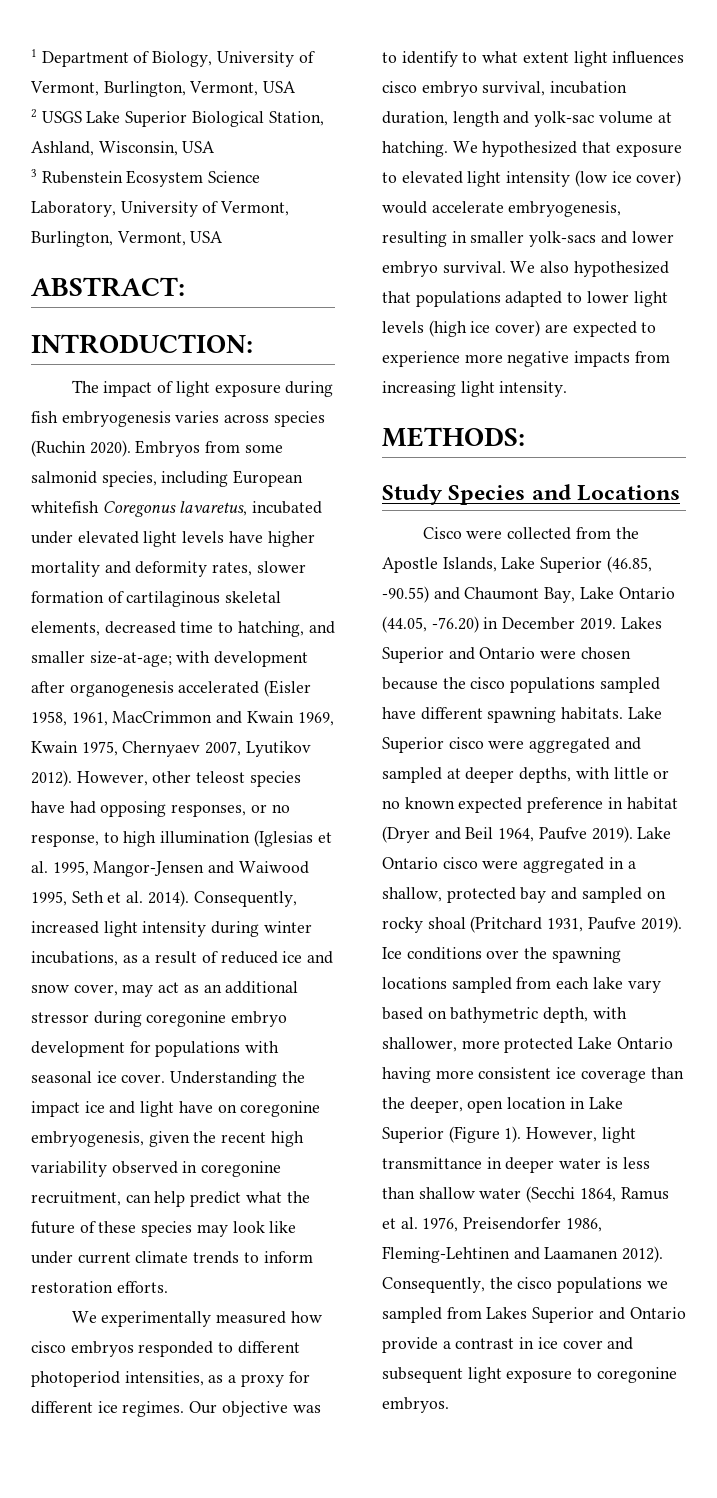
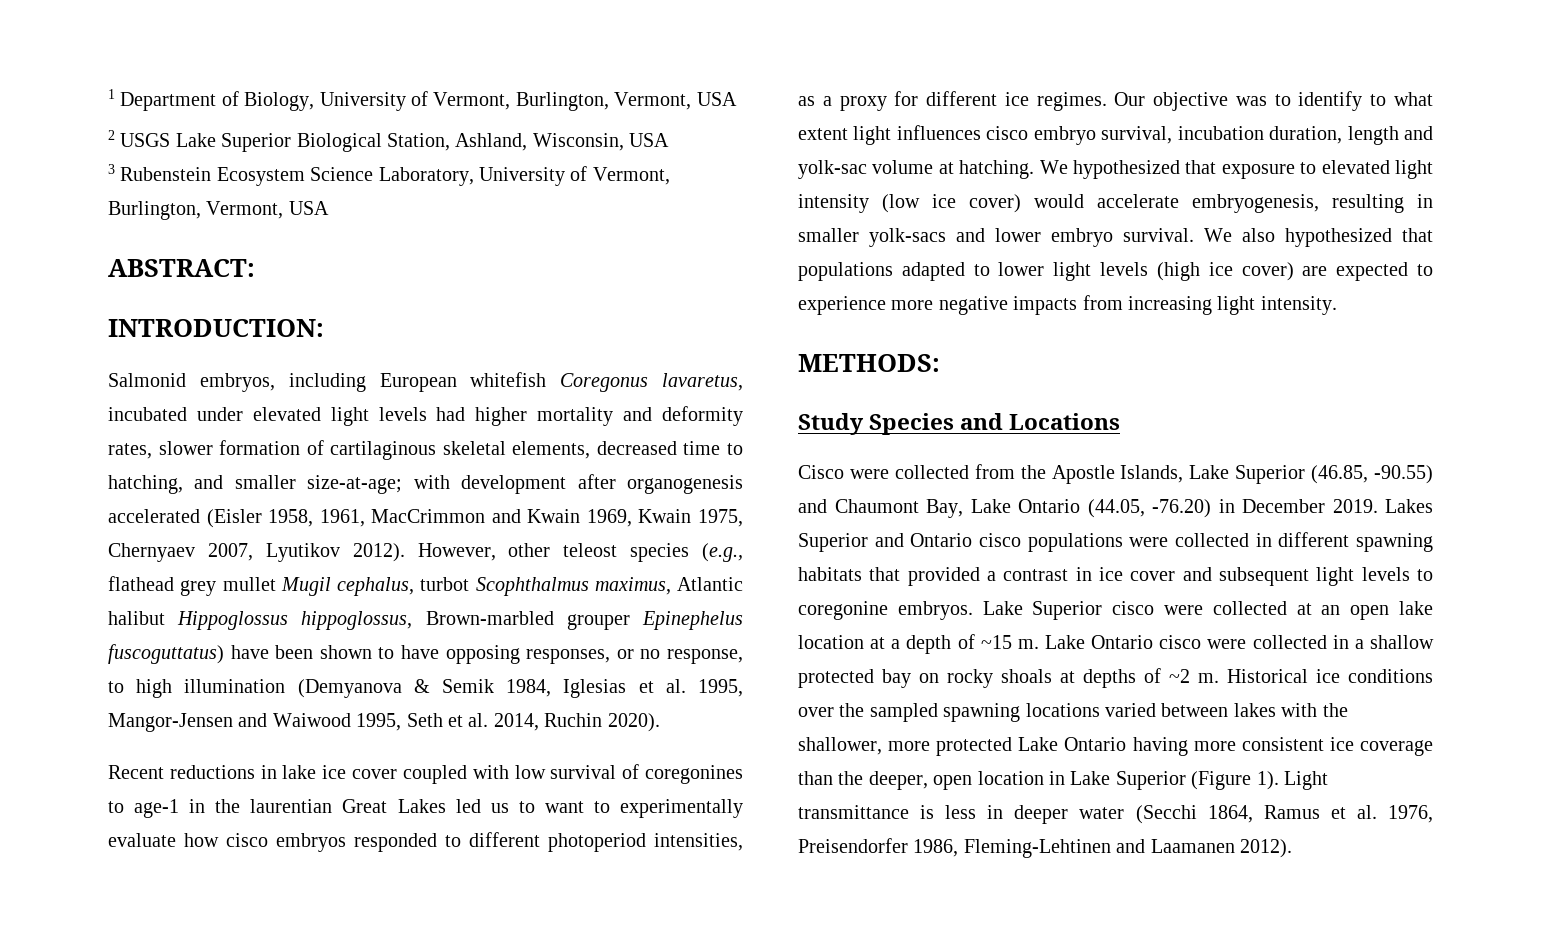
[71,380,334,397] [31,411,325,427] [31,440,283,457] [31,471,157,487] The impact of light exposure during fish embryogenesis varies across species (Ruchin 2020). Embryos from some salmonid species, -> [108,373,275,392] Salmonid embryos,
[228,531,263,543] have -> [436,407,466,421] had
[31,801,96,814] have had -> [702,543,743,562] [108,576,743,596] [108,611,743,630] [108,644,439,664] (e.g., flathead grey mullet Mugil cephalus, turbot Scophthalmus maximus, Atlantic halibut Hippoglossus hippoglossus, Brown-marbled grouper Epinephelus fuscoguttatus) have been shown to have
[253,830,313,847] (Iglesias -> [297,679,627,698] (Demyanova & Semik 1984, Iglesias
[147,890,297,907] [31,921,312,937] [31,951,334,966] [31,981,299,997] [31,1011,288,1027] [31,1041,280,1057] [31,1071,305,1087] [31,1101,321,1117] [31,1131,304,1147] [31,1161,282,1177] [31,1191,310,1207] [31,1221,297,1237] [31,1251,313,1264] [31,1281,168,1293] [71,1311,287,1327] 2014). Consequently, increased light intensity during winter incubations, as a result of reduced ice and snow cover, may act as an additional stressor during coregonine embryo development for populations with seasonal ice cover. Understanding the impact ice and light have on coregonine embryogenesis, given the recent high variability observed in coregonine recruitment, can help predict what the future of these species may look like under current climate trends to inform restoration efforts. // We experimentally measured -> [493,713,660,732] [108,764,743,784] [108,799,743,818] [108,833,176,847] 2014, Ruchin 2020). // Recent reductions in lake ice cover coupled with low survival of coregonines to age-1 in the laurentian Great Lakes led us to want to experimentally evaluate
[540,647,631,659] [382,677,660,693] [382,707,662,723] [382,737,641,753] [382,767,670,783] [382,797,678,813] [382,826,633,843] were chosen because the cisco populations sampled have different spawning habitats. Lake Superior cisco were aggregated and sampled at deeper depths, with little or no known expected preference in habitat (Dryer and Beil 1964, Paufve 2019). -> [979,532,1433,552] [798,567,1433,586] [798,601,1433,620] [798,634,1039,654] cisco populations were collected in different spawning habitats that provided a contrast in ice cover and subsequent light levels to coregonine embryos. Lake Superior cisco were collected at an open lake location at a depth of ~15 m.
[523,857,605,873] aggregated -> [1252,635,1327,649] collected
[382,887,442,902] shallow, -> [1370,635,1434,649] shallow
[551,887,666,903] [382,916,682,933] [382,947,402,959] and sampled on rocky shoal (Pritchard 1931, Paufve 2019). Ice -> [919,668,1340,688] on rocky shoals at depths of ~2 m. Historical ice
(548, 953) none -> [869,703,938,722] sampled
[451,977,661,993] [382,1007,627,1023] sampled from each lake vary based on bathymetric depth, with -> [1105,703,1348,717] varied between lakes with the
[526,1127,636,1143] [382,1157,650,1173] [382,1187,475,1199] However, light transmittance in deeper water is less than shallow -> [1284,771,1328,790] [798,805,1069,824] Light transmittance is less in deeper
[382,1277,668,1293] [382,1307,686,1323] [382,1337,634,1353] [382,1367,677,1383] [382,1397,449,1413] Consequently, the cisco populations we sampled from Lakes Superior and Ontario provide a contrast in ice cover and subsequent light exposure to coregonine embryos. -> (1292, 848) none

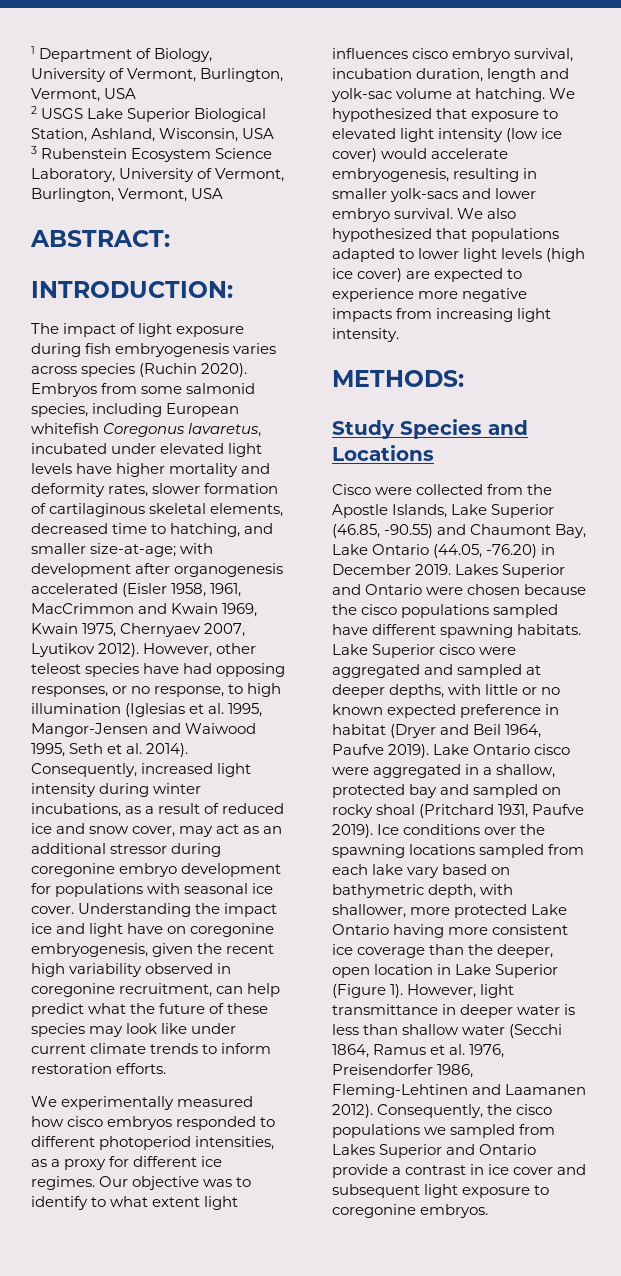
[108,373,275,392] Salmonid embryos, -> [31,323,245,337] [31,343,277,357] [31,363,248,377] [31,383,256,397] [31,403,88,417] The impact of light exposure during fish embryogenesis varies across species (Ruchin 2020). Embryos from some salmonid species,
[436,407,466,421] had -> [76,463,113,474] have
[702,543,743,562] [108,576,743,596] [108,611,743,630] [108,644,439,664] (e.g., flathead grey mullet Mugil cephalus, turbot Scophthalmus maximus, Atlantic halibut Hippoglossus hippoglossus, Brown-marbled grouper Epinephelus fuscoguttatus) have been shown to have -> [143,663,213,674] have had
[297,679,627,698] (Demyanova & Semik 1984, Iglesias -> [125,703,186,717] (Iglesias
[493,713,660,732] [108,764,743,784] [108,799,743,818] [108,833,176,847] 2014, Ruchin 2020). // Recent reductions in lake ice cover coupled with low survival of coregonines to age-1 in the laurentian Great Lakes led us to want to experimentally evaluate -> [146,743,189,757] [31,763,252,777] [31,783,202,797] [31,803,285,817] [31,823,283,837] [31,843,222,857] [31,863,282,877] [31,883,274,897] [31,903,278,917] [31,923,275,937] [31,943,275,957] [31,963,232,977] [31,983,281,997] [31,1003,269,1017] [31,1023,237,1037] [31,1043,272,1054] [31,1063,167,1074] [31,1096,254,1110] 2014). Consequently, increased light intensity during winter incubations, as a result of reduced ice and snow cover, may act as an additional stressor during coregonine embryo development for populations with seasonal ice cover. Understanding the impact ice and light have on coregonine embryogenesis, given the recent high variability observed in coregonine recruitment, can help predict what the future of these species may look like under current climate trends to inform restoration efforts. // We experimentally measured
[979,532,1433,552] [798,567,1433,586] [798,601,1433,620] [798,634,1039,654] cisco populations were collected in different spawning habitats that provided a contrast in ice cover and subsequent light levels to coregonine embryos. Lake Superior cisco were collected at an open lake location at a depth of ~15 m. -> [426,584,587,595] [332,604,559,618] [332,624,582,638] [332,644,517,658] [332,664,542,678] [332,684,561,698] [332,704,560,718] [332,724,542,738] [332,744,430,758] were chosen because the cisco populations sampled have different spawning habitats. Lake Superior cisco were aggregated and sampled at deeper depths, with little or no known expected preference in habitat (Dryer and Beil 1964, Paufve 2019).
[1252,635,1327,649] collected -> [373,764,462,778] aggregated
[1370,635,1434,649] shallow -> [496,764,556,778] shallow,
[919,668,1340,688] on rocky shoals at depths of ~2 m. Historical ice -> [440,784,562,798] [332,804,585,818] [332,824,400,838] and sampled on rocky shoal (Pritchard 1931, Paufve 2019). Ice
[869,703,938,722] sampled -> (546, 829) none
[1105,703,1348,717] varied between lakes with the -> [479,844,585,858] [332,864,511,878] [332,884,514,898] sampled from each lake vary based on bathymetric depth, with
[1284,771,1328,790] [798,805,1069,824] Light transmittance is less in deeper -> [407,984,515,998] [332,1004,576,1018] [332,1024,460,1035] However, light transmittance in deeper water is less than shallow
(1292, 848) none -> [377,1104,553,1118] [332,1124,556,1138] [332,1144,537,1158] [332,1164,587,1178] [332,1184,550,1198] [332,1204,489,1218] Consequently, the cisco populations we sampled from Lakes Superior and Ontario provide a contrast in ice cover and subsequent light exposure to coregonine embryos.

